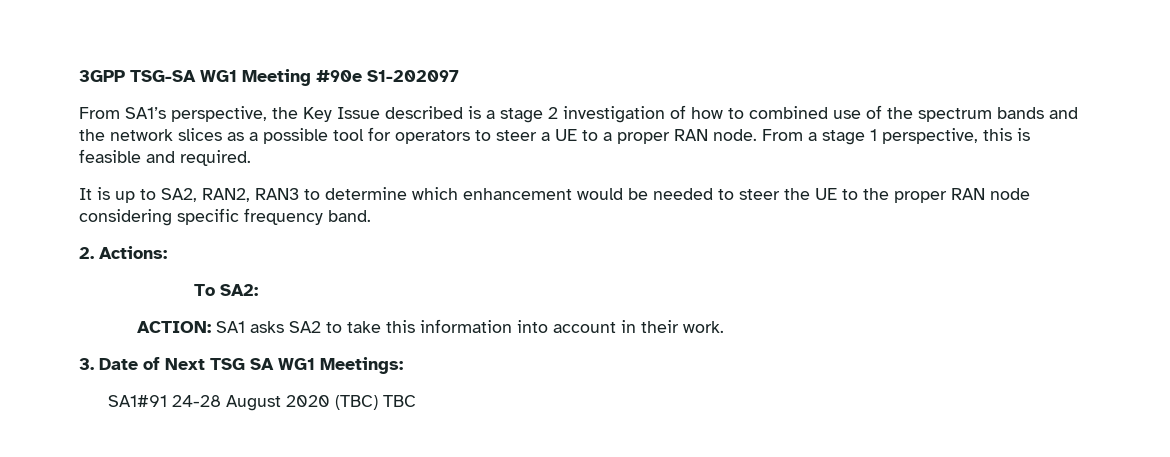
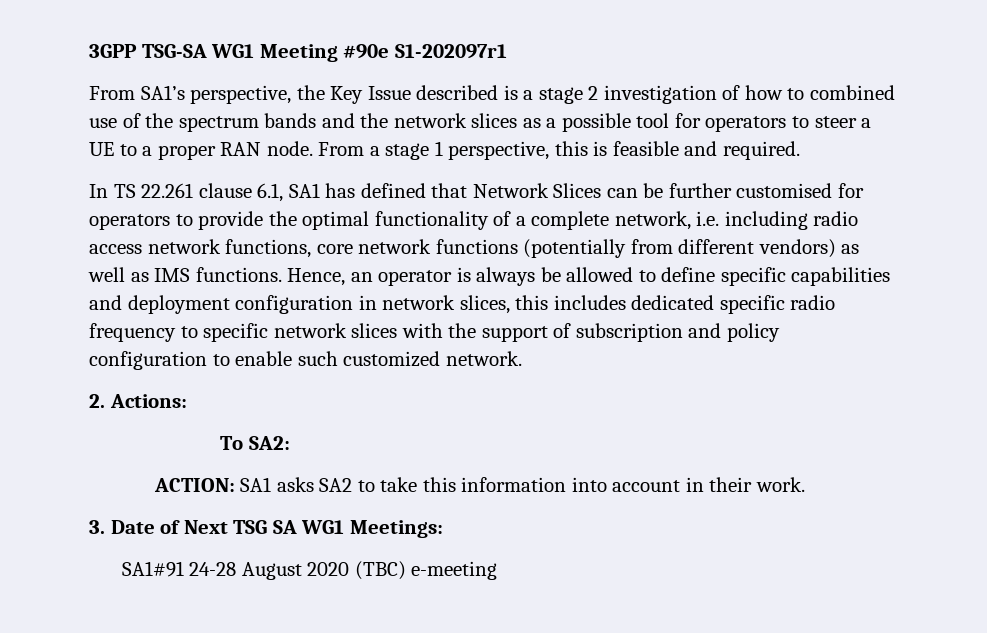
[367,70,459,82] S1-202097 -> [394,44,507,59] S1-202097r1
[79,187,1030,203] [79,208,371,226] It is up to SA2, RAN2, RAN3 to determine which enhancement would be needed to steer the UE to the proper RAN node considering specific frequency band. -> [89,183,865,202] [89,211,859,230] [89,239,860,258] [88,267,891,286] [89,295,836,314] [89,323,780,342] [89,351,522,370] In TS 22.261 clause 6.1, SA1 has defined that Network Slices can be further customised for operators to provide the optimal functionality of a complete network, i.e. including radio access network functions, core network functions (potentially from different vendors) as well as IMS functions. Hence, an operator is always be allowed to define specific capabilities and deployment configuration in network slices, this includes dedicated specific radio frequency to specific network slices with the support of subscription and policy configuration to enable such customized network.
[382,395,416,407] TBC -> [411,561,498,580] e-meeting

